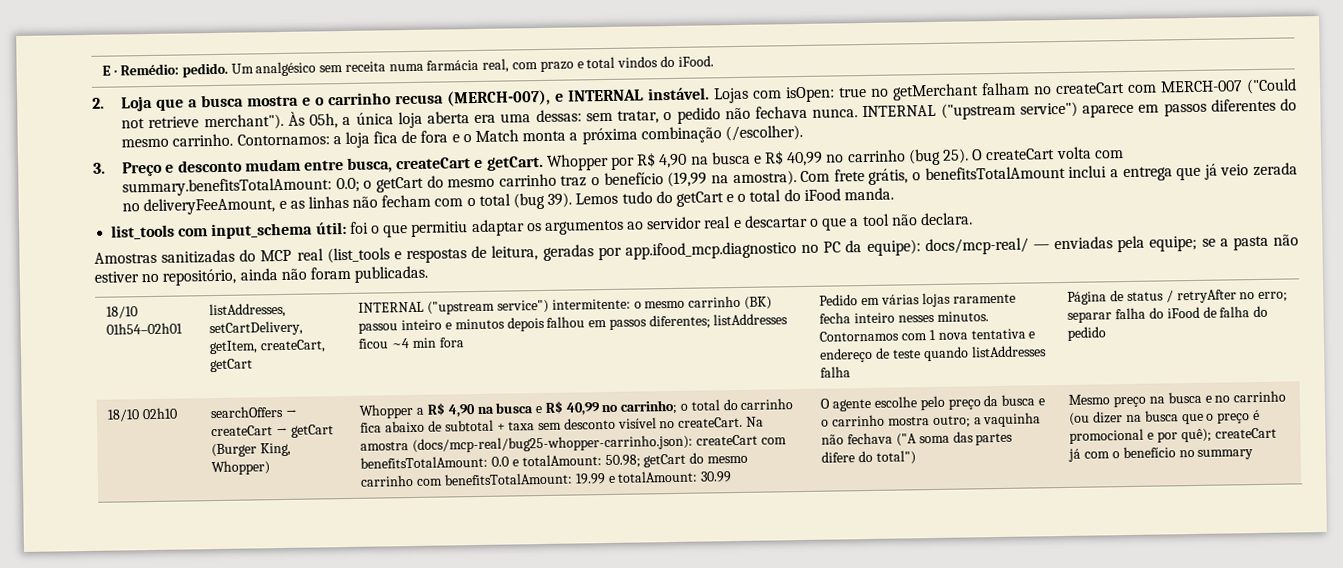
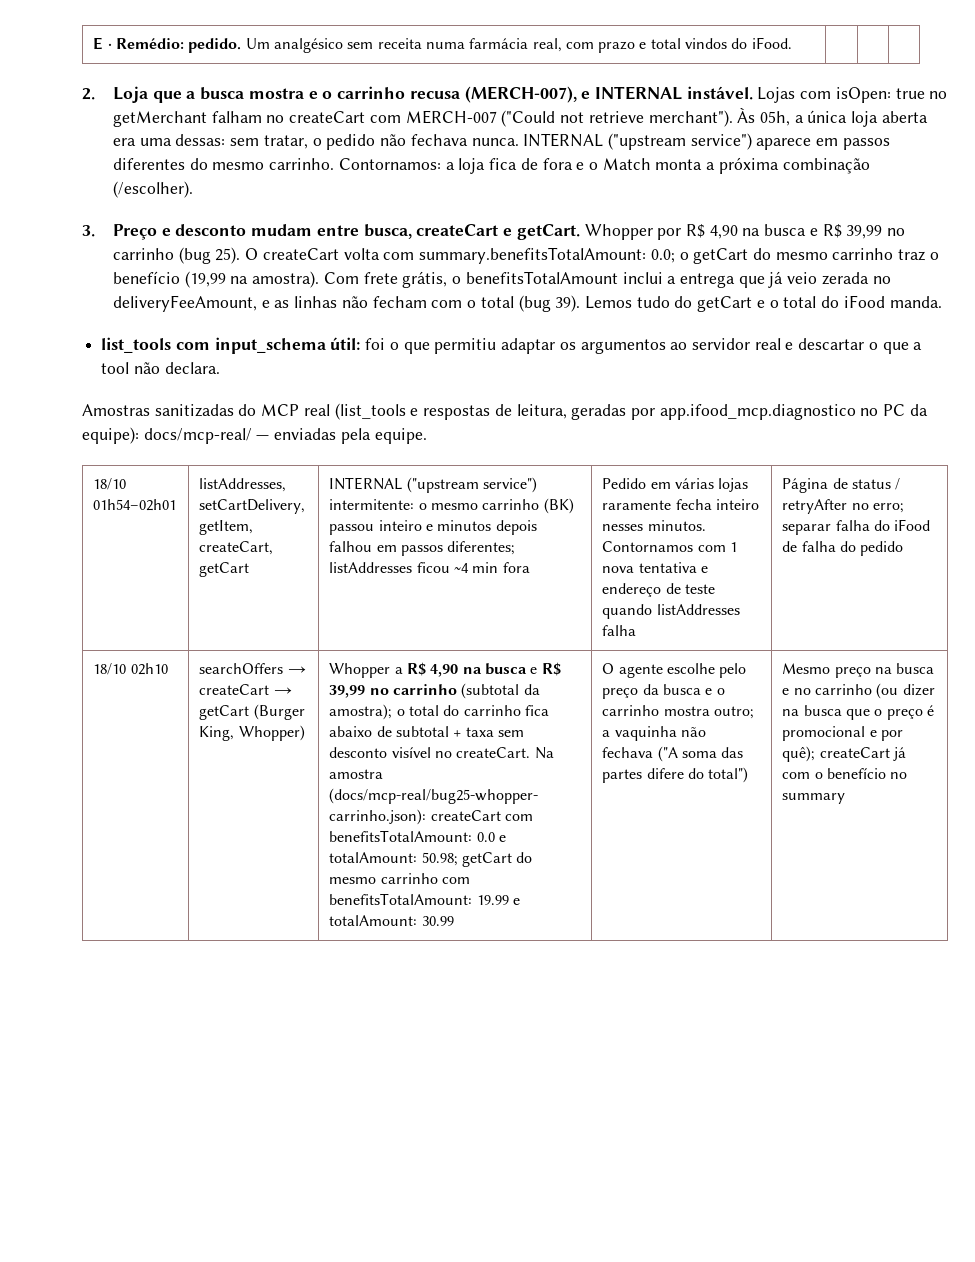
[786,151,824,167] 40,99 -> [846,225,883,239] 39,99
[1149,234,1300,252] [94,265,429,286] equipe; se a pasta não estiver no repositório, ainda não foram publicadas. -> [374,428,427,444] equipe.
[565,399,678,416] 40,99 no carrinho; -> [329,683,540,699] [329,704,393,720] 39,99 no carrinho (subtotal da amostra);

